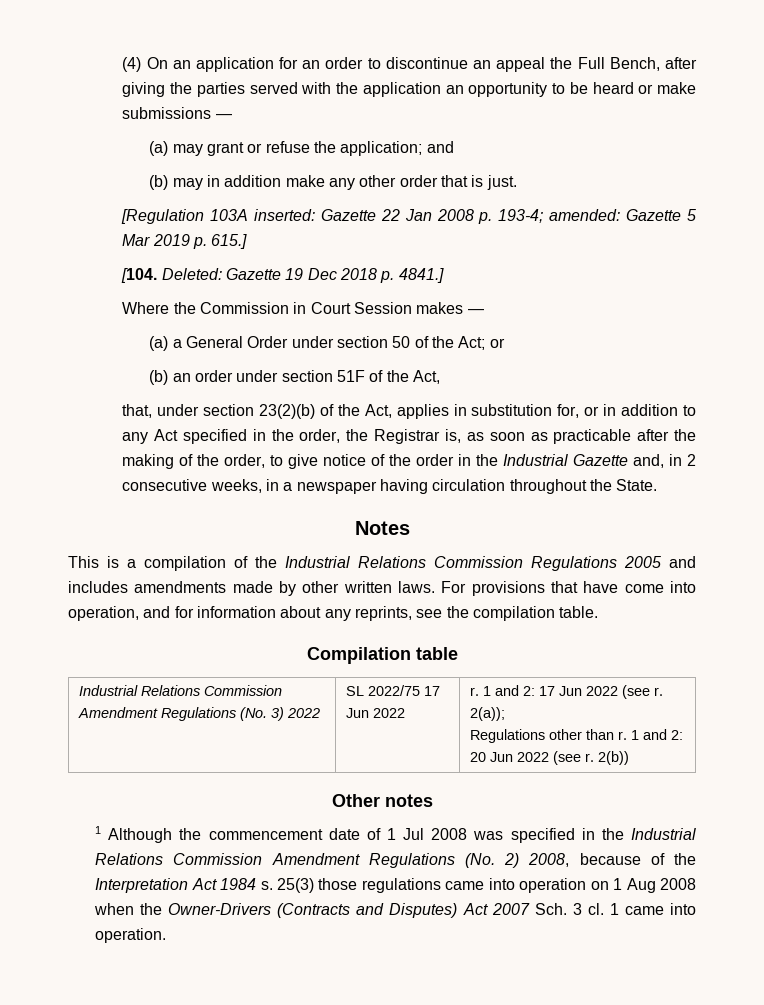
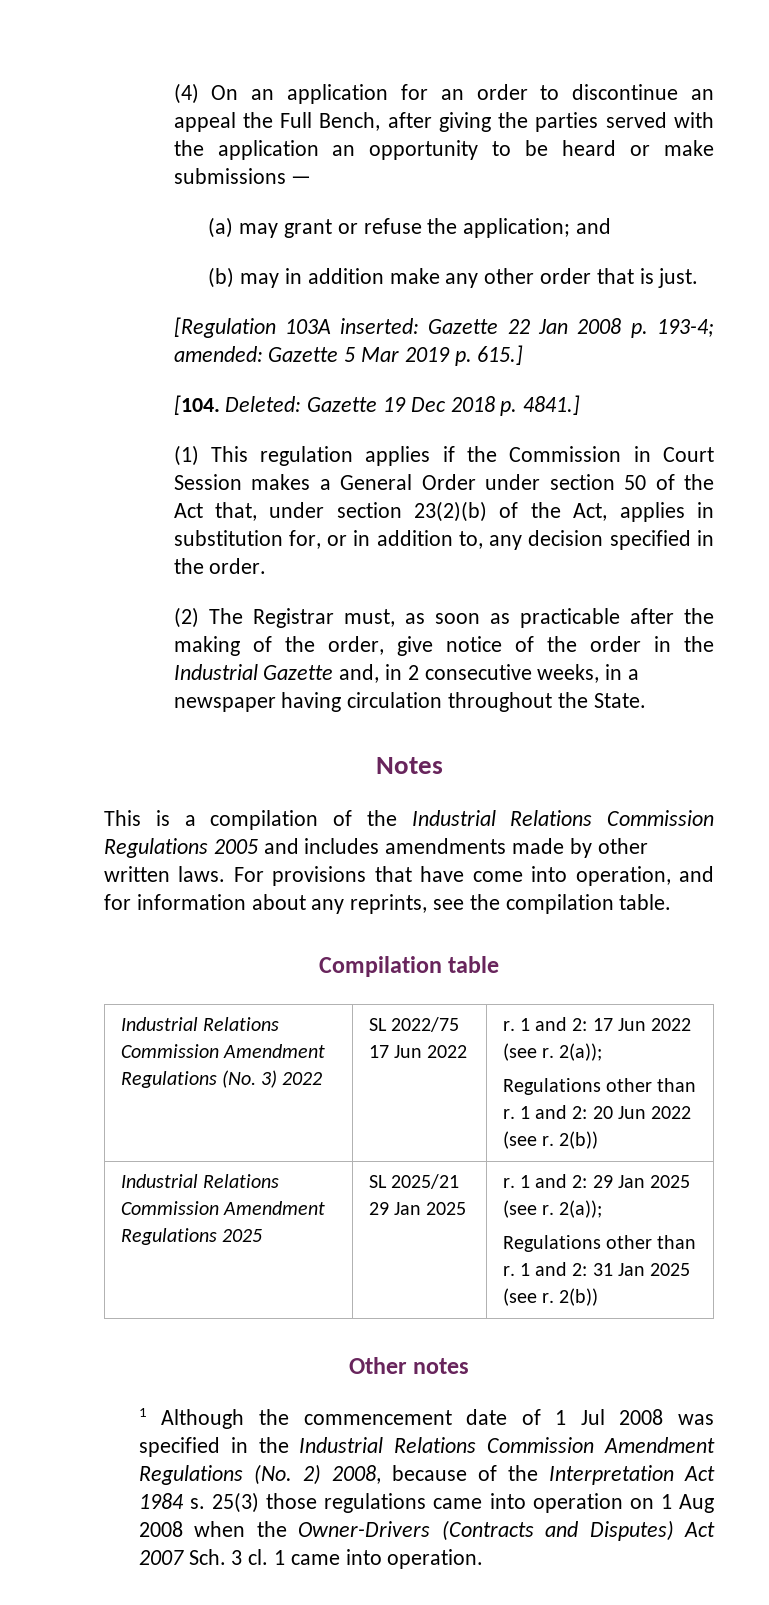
[122,302,170,314] Where -> [173,445,455,466] (1) This regulation applies if
[467,309,484,314] [149,336,169,351] — // (a) -> (311, 482) none
[458,336,505,350] [149,370,441,385] Act; or // (b) an order under section 51F of the Act, // -> [173,503,203,518] Act
[683,405,697,416] [122,429,461,444] to any Act specified in the order, the Registrar is, -> [458,530,714,550] [173,558,267,574] [173,607,395,628] to, any decision specified in the order. // (2) The Registrar must,
[270,455,284,466] to -> (384, 645) none
(630, 758) none -> [120,1174,279,1188] [120,1201,325,1215] [120,1228,262,1245] [368,1174,459,1189] [368,1202,467,1215] [502,1174,691,1188] [502,1200,603,1218] [502,1235,697,1252] [502,1262,691,1276] [502,1288,599,1306] // Industrial Relations Commission Amendment Regulations 2025 | SL 2025/21 29 Jan 2025 | r. 1 and 2: 29 Jan 2025 (see r. 2(a)); // Regulations other than r. 1 and 2: 31 Jan 2025 (see r. 2(b))

